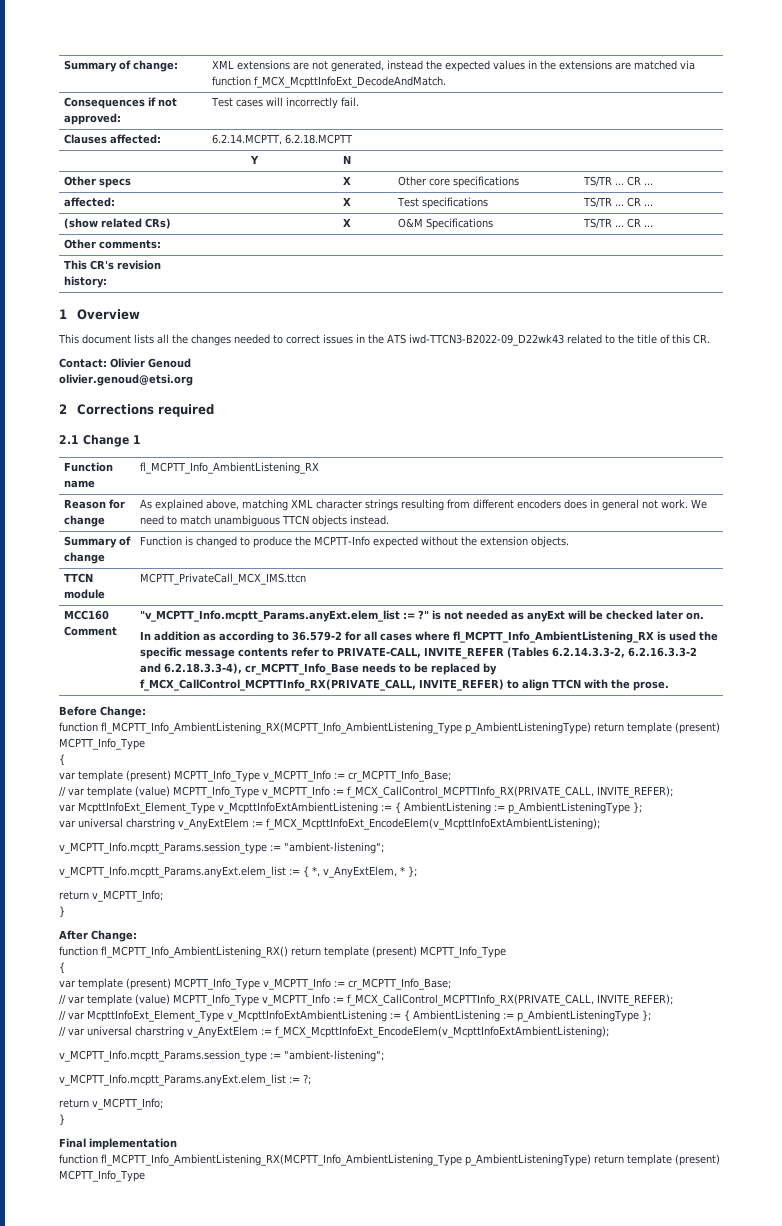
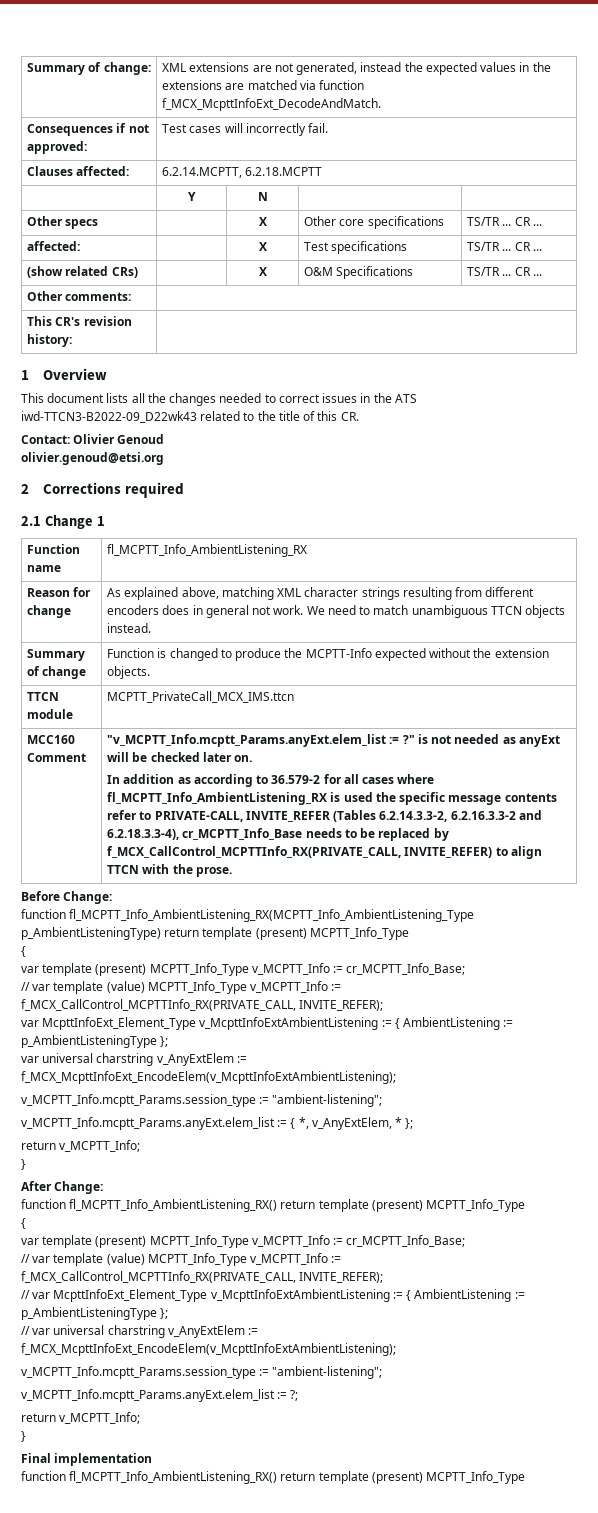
[101,1154,591,1166] fl_MCPTT_Info_AmbientListening_RX(MCPTT_Info_AmbientListening_Type p_AmbientListeningType) -> [69,1471,278,1484] fl_MCPTT_Info_AmbientListening_RX()

